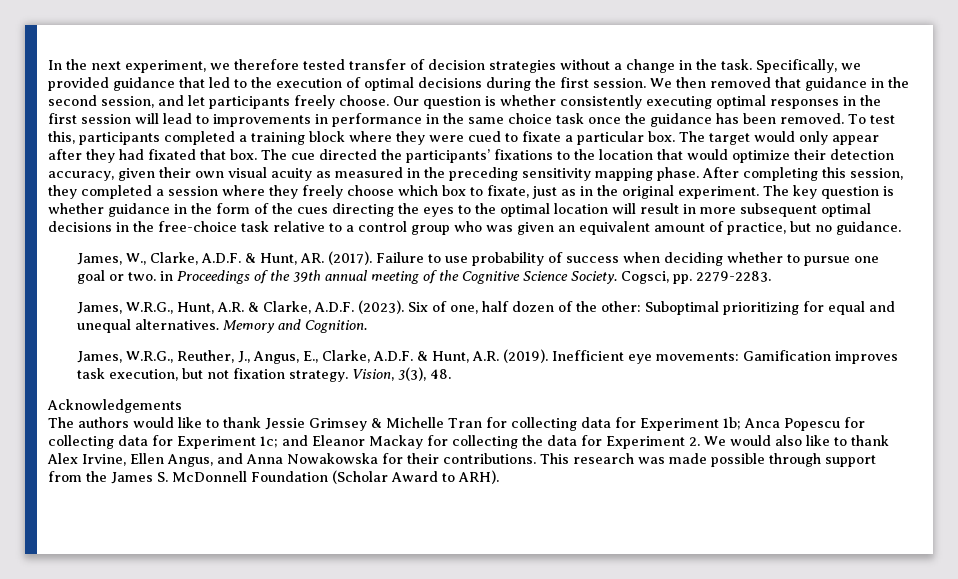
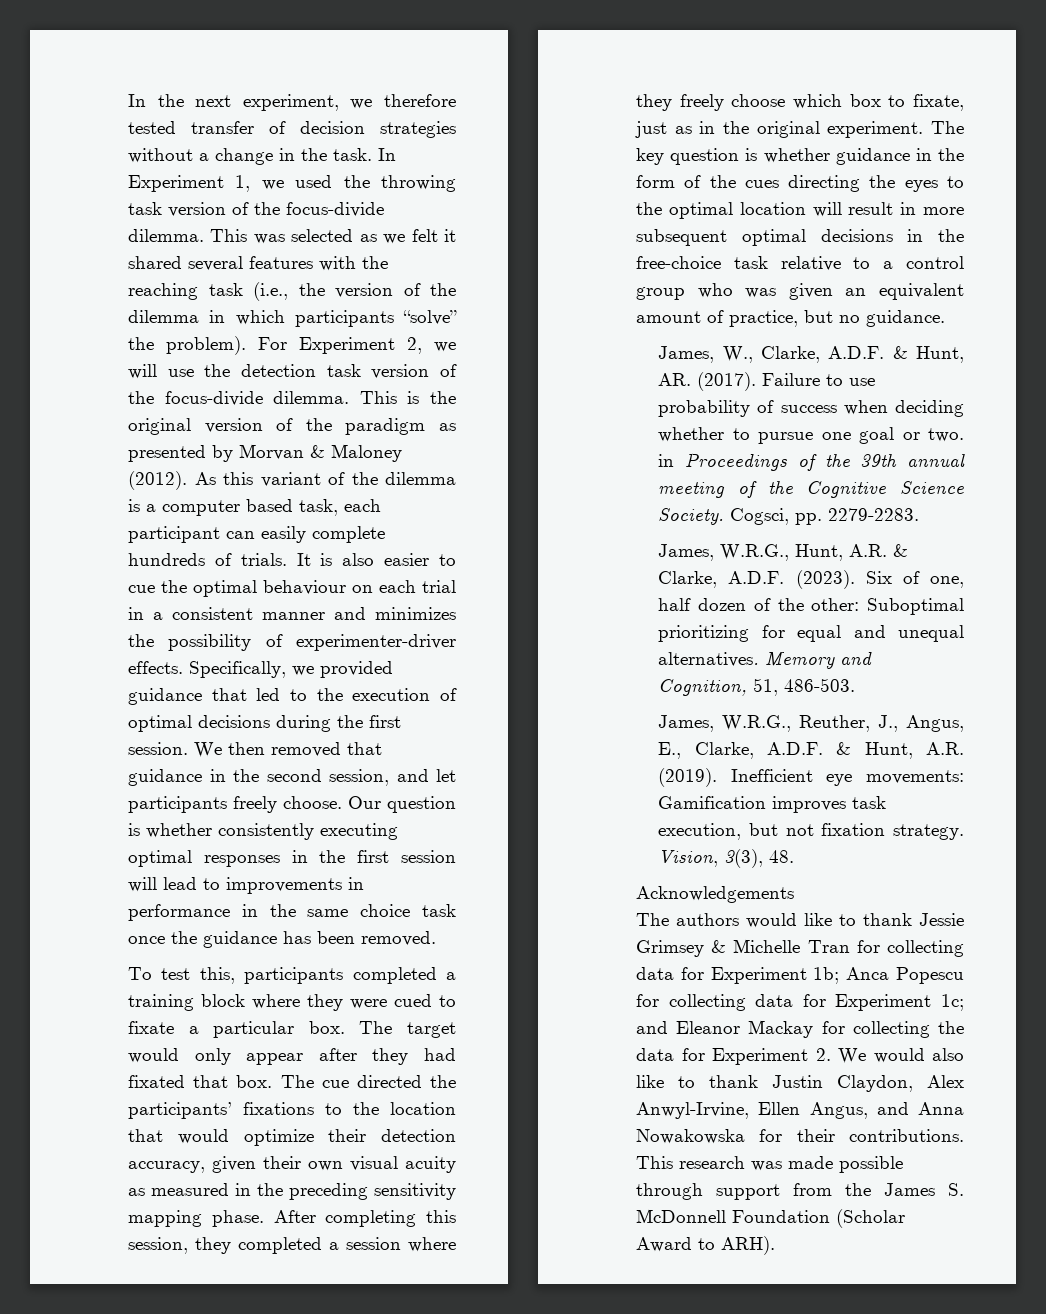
(752, 64) none -> [378,148,396,161] [128,175,456,192] [128,202,384,217] [128,229,456,244] [128,256,388,271] [128,282,456,301] [128,310,457,327] [128,336,456,355] [128,364,457,379] [128,391,456,406] [128,418,456,435] [128,444,402,462] [128,471,456,490] [128,499,381,516] [128,526,385,543] [128,553,456,566] [128,580,456,597] [128,607,456,620] [128,634,456,651] [128,661,183,674] In Experiment 1, we used the throwing task version of the focus-divide dilemma. This was selected as we felt it shared several features with the reaching task (i.e., the version of the dilemma in which participants “solve” the problem). For Experiment 2, we will use the detection task version of the focus-divide dilemma. This is the original version of the paradigm as presented by Morvan & Maloney (2012). As this variant of the dilemma is a computer based task, each participant can easily complete hundreds of trials. It is also easier to cue the optimal behaviour on each trial in a consistent manner and minimizes the possibility of experimenter-driver effects.
(844, 118) none -> (436, 938) //
[304,320,367,333] Cognition. -> [658,678,856,696] Cognition, 51, 486-503.
[47,453,126,466] Alex Irvine, -> [772,1075,964,1092] [636,1102,749,1119] Justin Claydon, Alex Anwyl-Irvine,

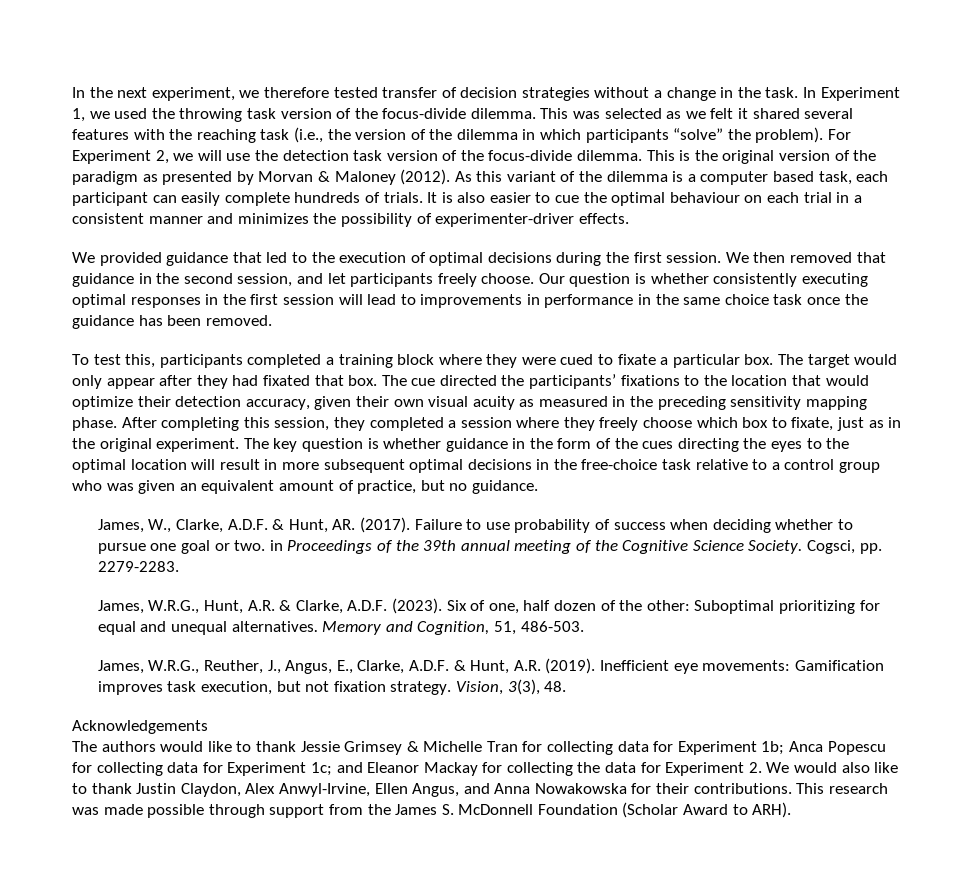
[189,661,314,678] Specifically, we -> [72,252,95,263] // We

